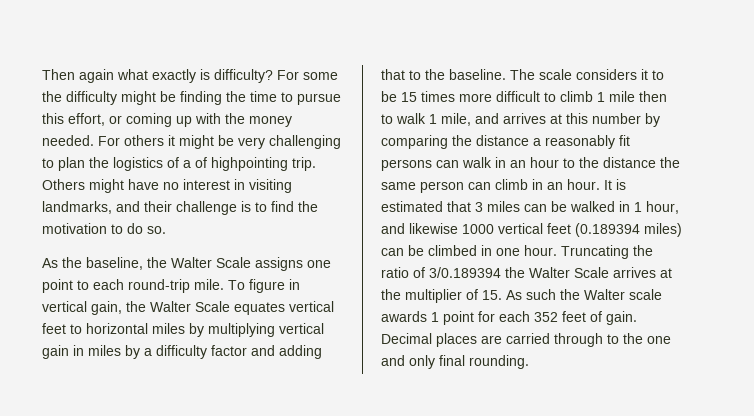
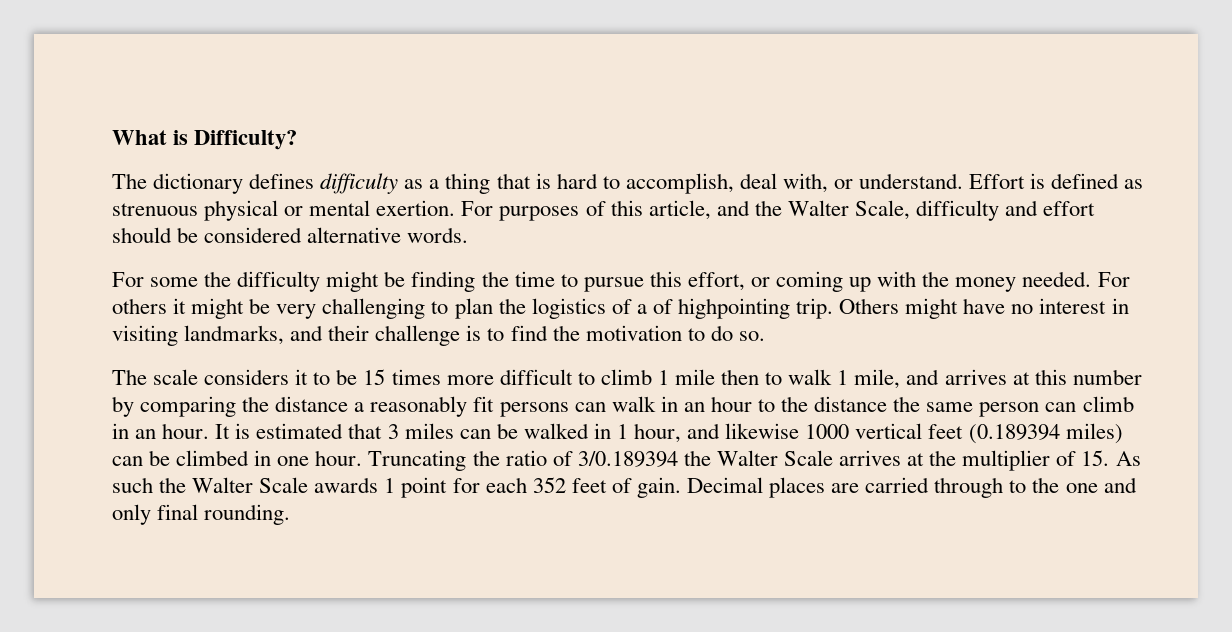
[42,69,273,83] Then again what exactly is difficulty? -> [112,130,298,150] [112,173,1144,194] [112,200,1096,221] [112,227,469,243] What is Difficulty? // The dictionary defines difficulty as a thing that is hard to accomplish, deal with, or understand. Effort is defined as strenuous physical or mental exertion. For purposes of this article, and the Walter Scale, difficulty and effort should be considered alternative words. //
[42,257,331,271] [42,279,300,293] [42,301,334,315] [42,323,324,337] [42,345,322,359] [381,69,506,80] As the baseline, the Walter Scale assigns one point to each round-trip mile. To figure in vertical gain, the Walter Scale equates vertical feet to horizontal miles by multiplying vertical gain in miles by a difficulty factor and adding that to the baseline. -> (765, 336) none
[629,289,662,300] scale -> [259,477,309,493] Scale

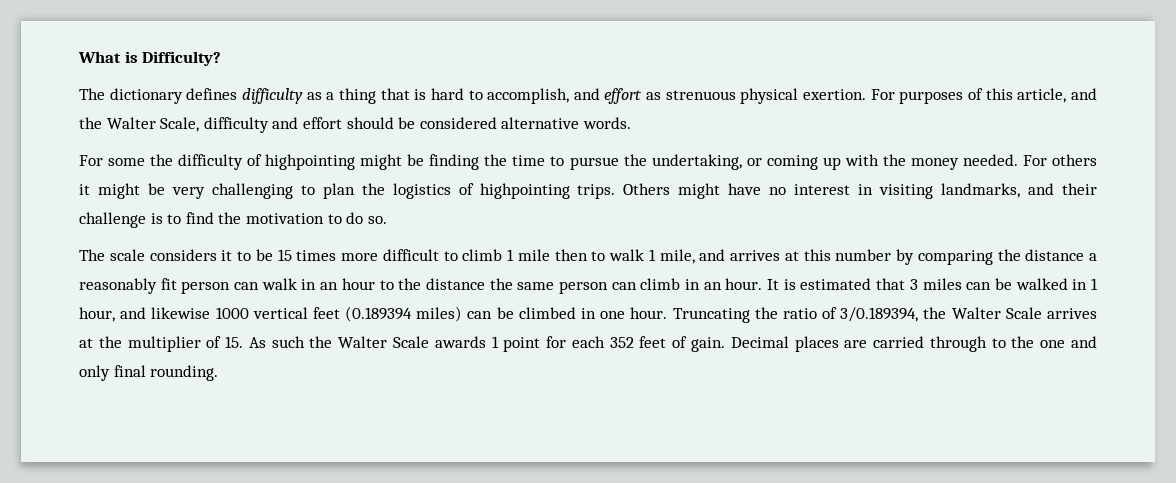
[739,173,1120,193] deal with, or understand. Effort is defined -> [573,88,643,104] and effort
[284,200,371,216] or mental -> (799, 96) none
(321, 281) none -> [247,154,356,170] of highpointing
[649,271,745,291] this effort, -> [623,154,742,170] the undertaking,
[636,298,834,319] a of highpointing trip. -> [479,183,616,199] highpointing trips.
[499,402,569,417] persons -> [181,281,231,294] person
[577,451,678,467] 3/0.189394 -> [840,307,919,322] 3/0.189394,

